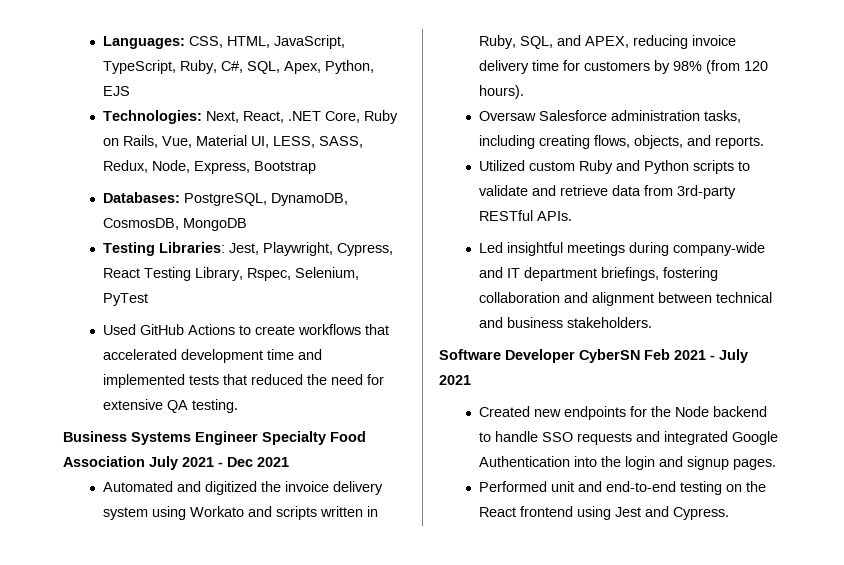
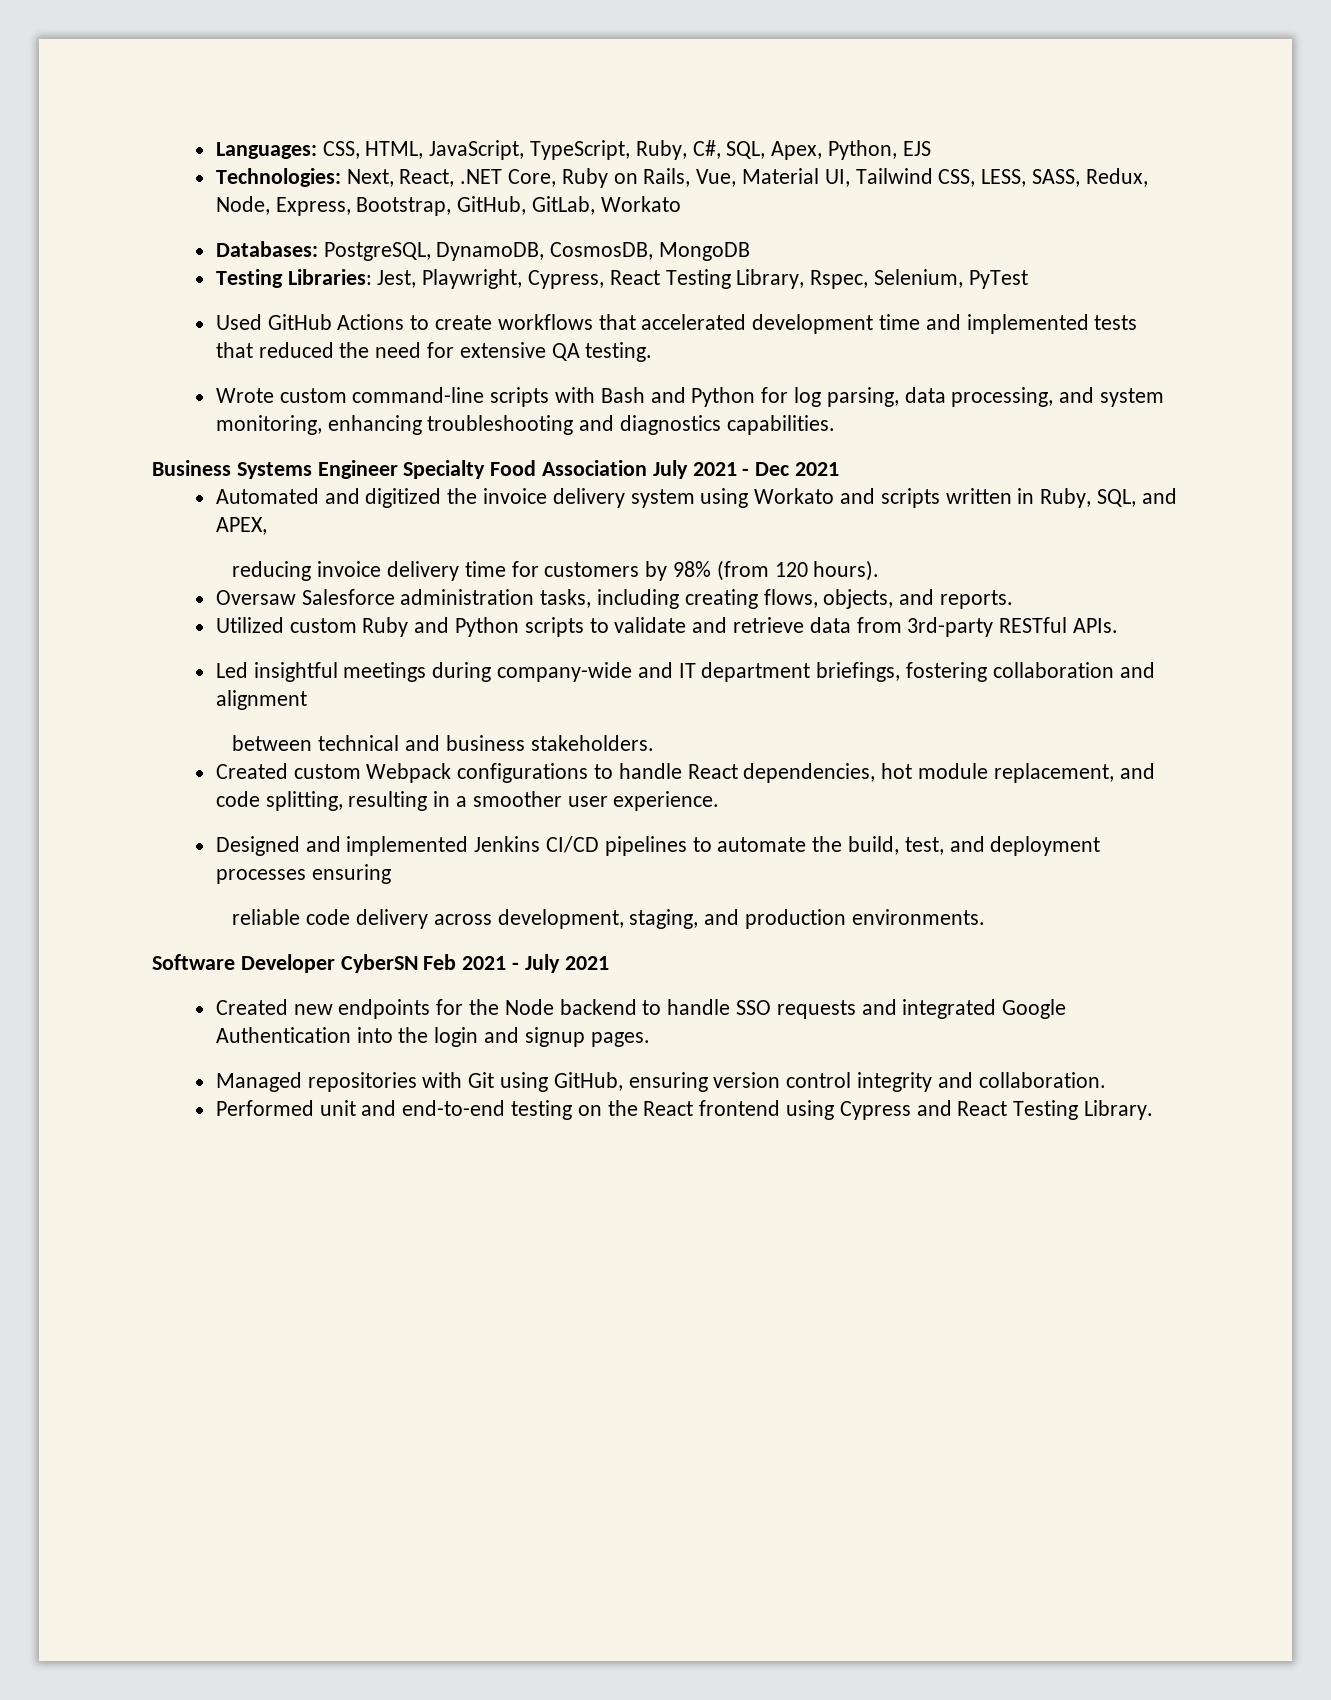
(270, 142) none -> [855,168,976,187] Tailwind CSS,
[254,161,317,174] Bootstrap -> [356,196,681,216] Bootstrap, GitHub, GitLab, Workato
(239, 406) none -> [215,387,1165,407] [215,415,835,435] // Wrote custom command-line scripts with Bash and Python for log parsing, data processing, and system monitoring, enhancing troubleshooting and diagnostics capabilities.
(630, 42) none -> (267, 526) //
(655, 299) none -> (307, 700) //
(653, 322) none -> [215,763,1155,783] [215,791,720,811] [215,836,1101,856] [215,864,391,884] [232,909,985,929] // Created custom Webpack configurations to handle React dependencies, hot module replacement, and code splitting, resulting in a smoother user experience. // Designed and implemented Jenkins CI/CD pipelines to automate the build, test, and deployment processes ensuring // reliable code delivery across development, staging, and production environments.
(777, 464) none -> [215,1072,1106,1092] // Managed repositories with Git using GitHub, ensuring version control integrity and collaboration.
[615,506,730,520] Jest and Cypress. -> [839,1100,1154,1120] Cypress and React Testing Library.

